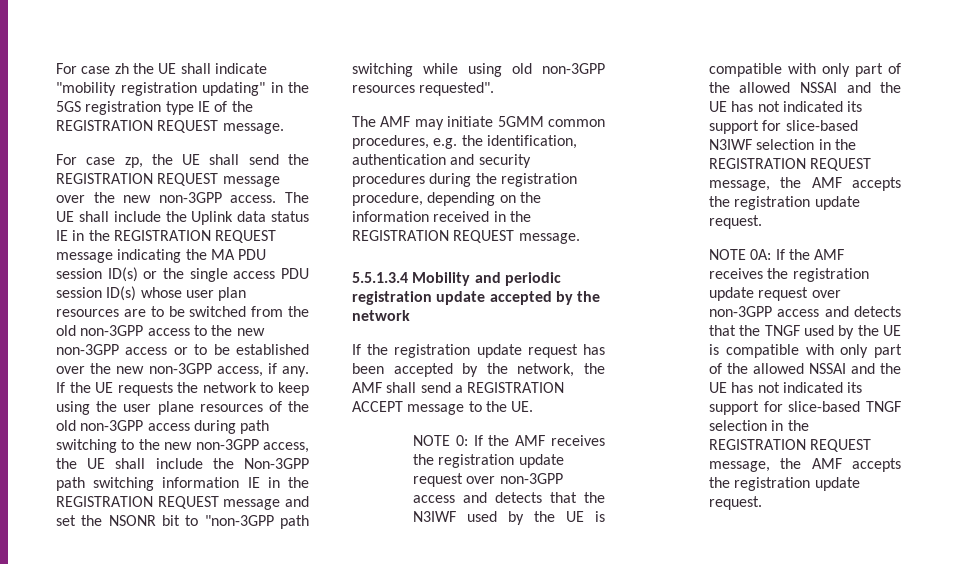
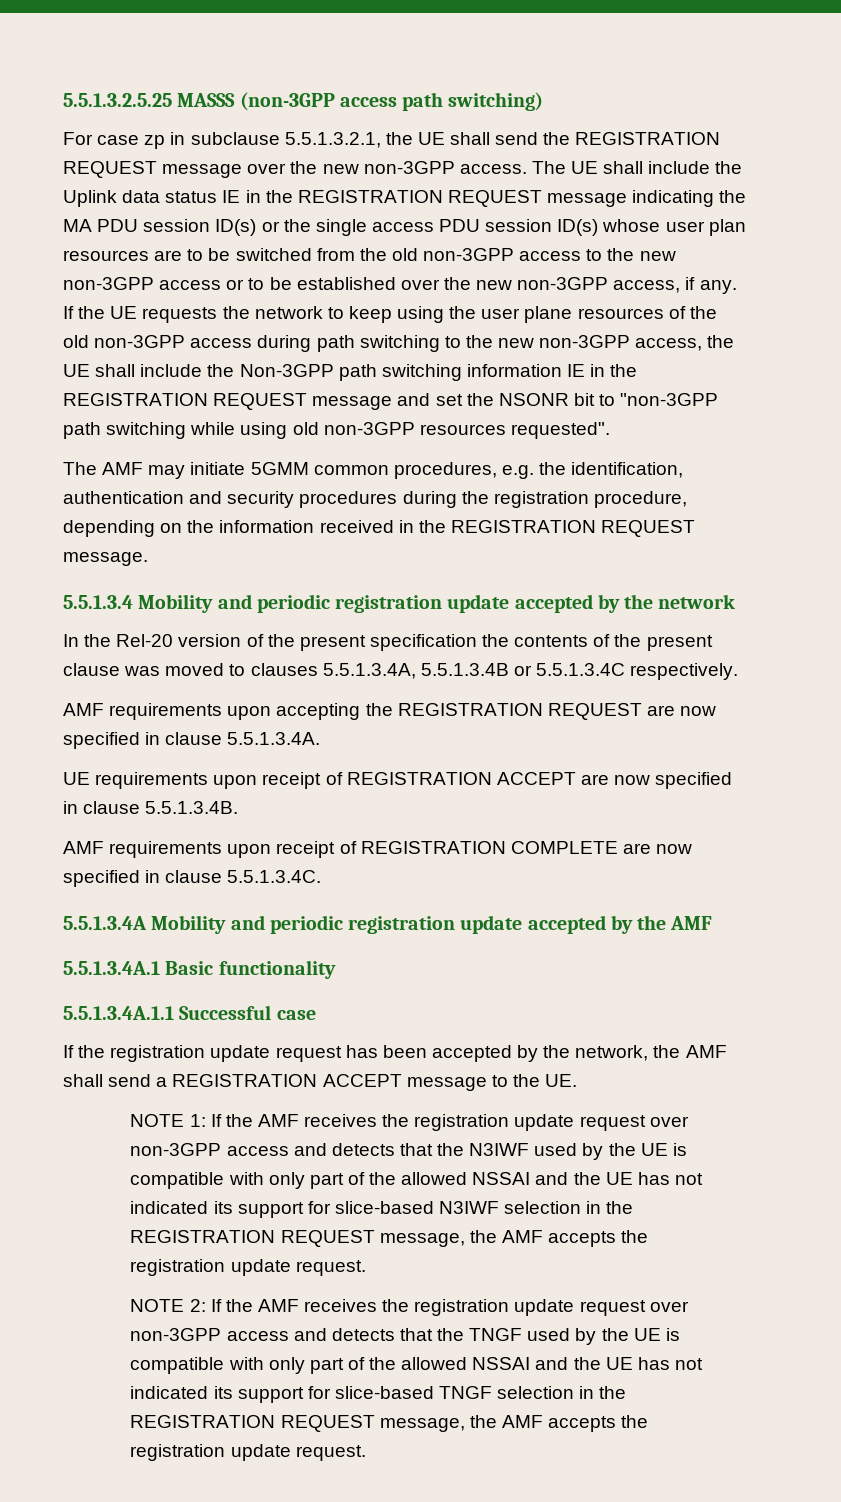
[56,63,267,74] [56,82,309,96] [56,101,253,115] [56,120,284,134] [56,154,143,168] For case zh the UE shall indicate "mobility registration updating" in the 5GS registration type IE of the REGISTRATION REQUEST message. // For case zp, -> [63,92,544,111] [63,132,381,149] 5.5.1.3.2.5.25 MASSS (non-3GPP access path switching) // For case zp in subclause 5.5.1.3.2.1,
(410, 315) none -> [63,634,713,651] [63,663,739,680] [63,703,717,720] [63,732,321,749] [63,772,733,789] [63,801,239,814] [63,841,693,858] [63,870,322,887] [63,915,713,934] [63,960,336,979] [63,1005,316,1020] // In the Rel-20 version of the present specification the contents of the present clause was moved to clauses 5.5.1.3.4A, 5.5.1.3.4B or 5.5.1.3.4C respectively. // AMF requirements upon accepting the REGISTRATION REQUEST are now specified in clause 5.5.1.3.4A. // UE requirements upon receipt of REGISTRATION ACCEPT are now specified in clause 5.5.1.3.4B. // AMF requirements upon receipt of REGISTRATION COMPLETE are now specified in clause 5.5.1.3.4C. // 5.5.1.3.4A Mobility and periodic registration update accepted by the AMF // 5.5.1.3.4A.1 Basic functionality // 5.5.1.3.4A.1.1 Successful case
[455,435,468,446] 0: -> [189,1114,206,1127] 1:
[750,249,772,260] 0A: -> [189,1299,206,1312] 2:

